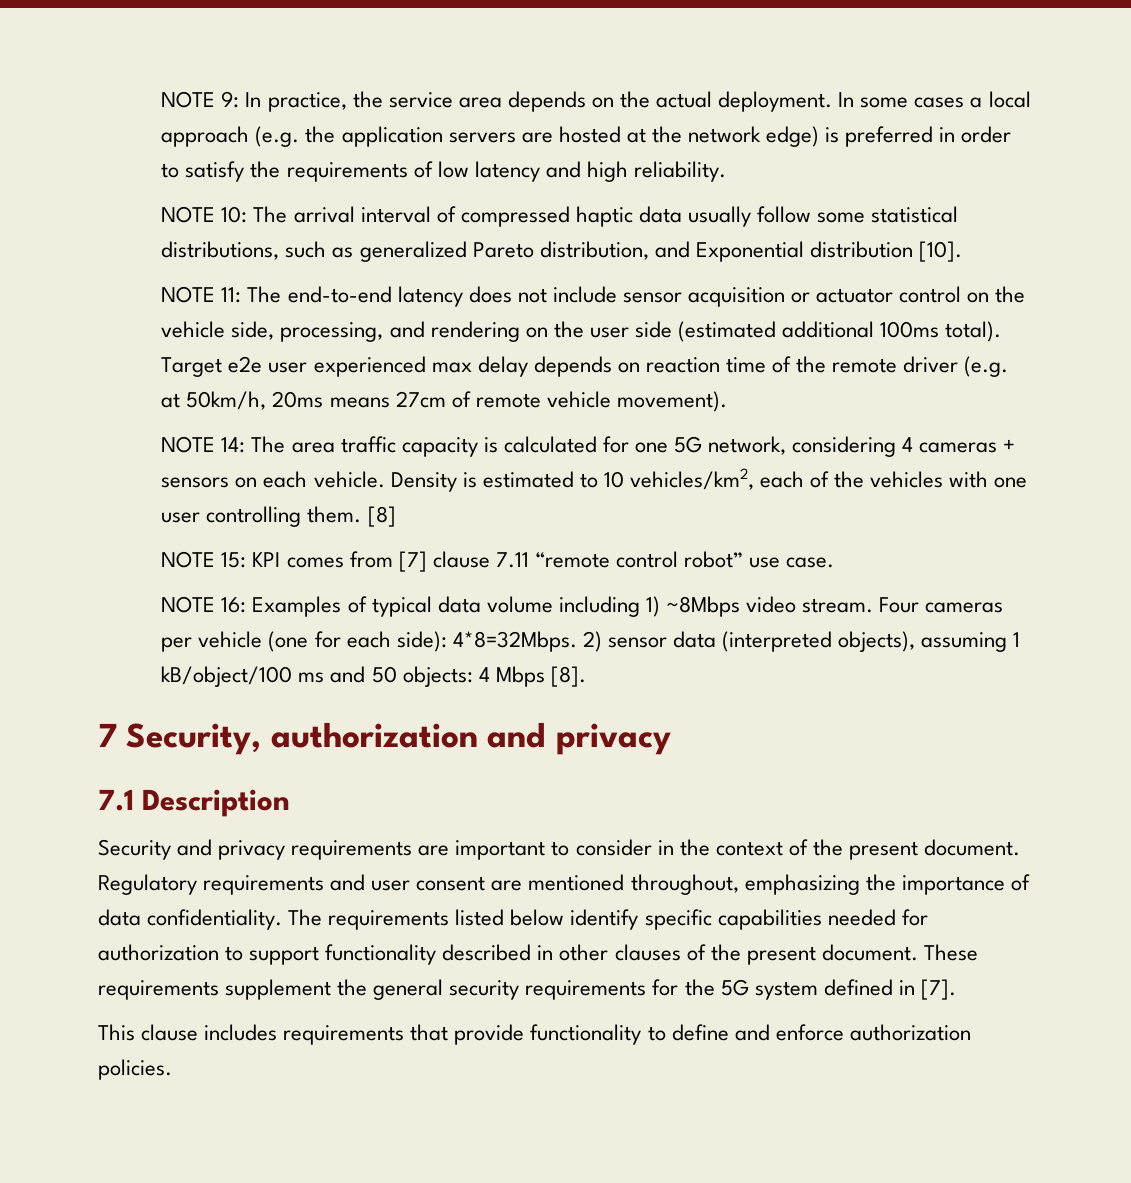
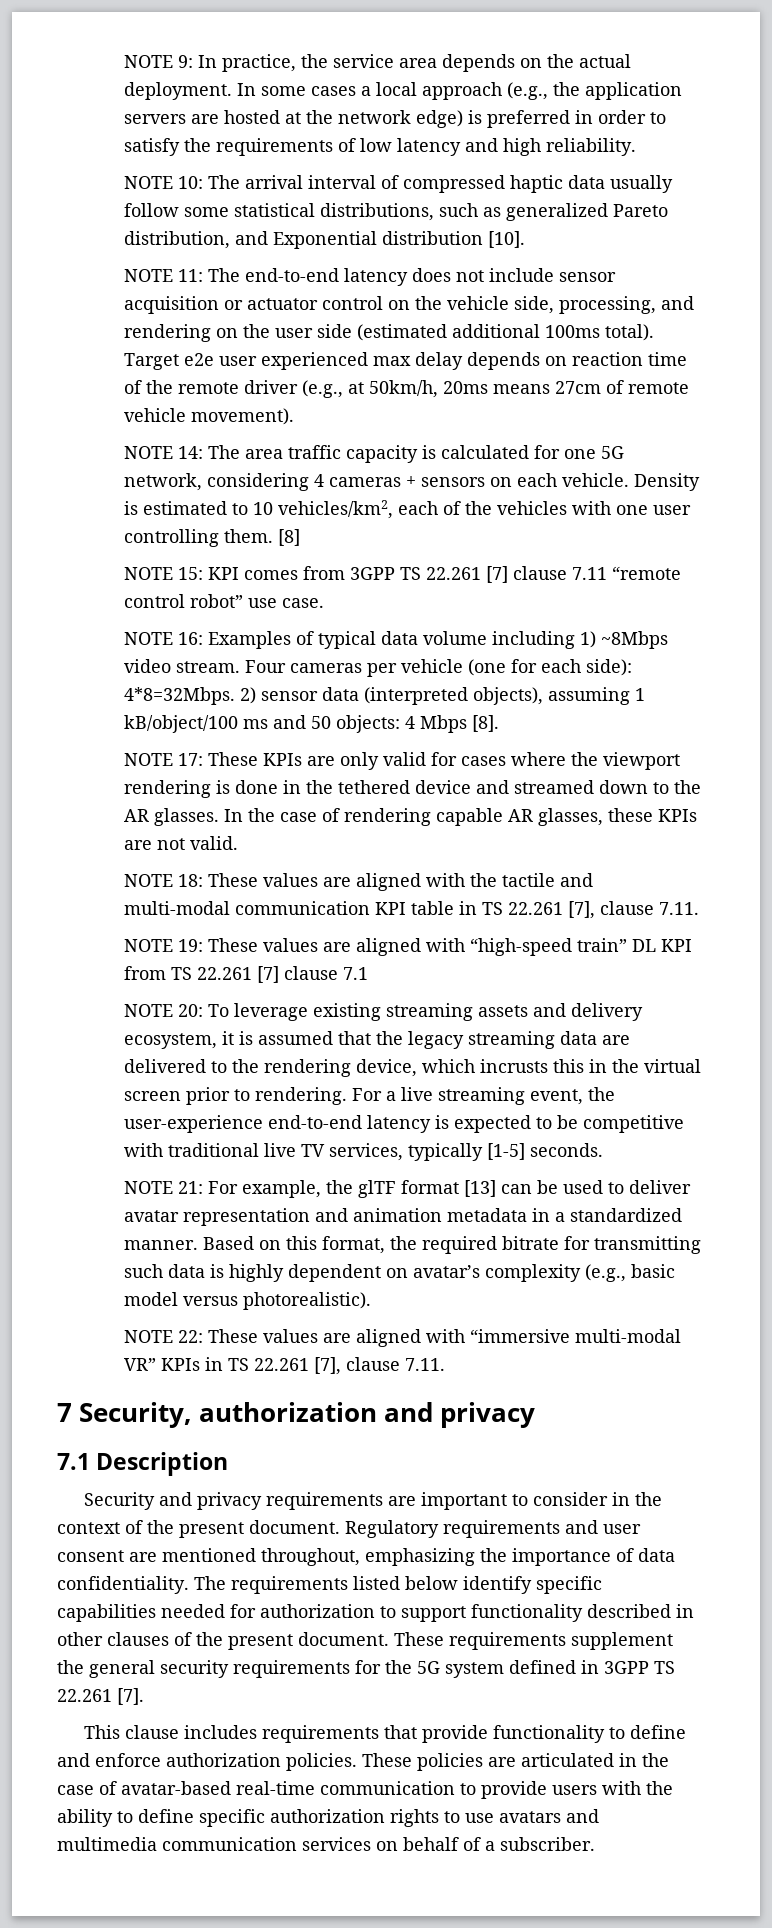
[255,126,300,147] (e.g. -> [506,82,548,100] (e.g.,
[964,356,1009,377] (e.g. -> [301,380,343,398] (e.g.,
(393, 559) none -> [349,567,481,580] 3GPP TS 22.261
(586, 676) none -> [123,752,680,770] [123,780,701,798] [123,808,697,826] [123,836,238,850] [123,873,593,891] [123,901,699,919] [123,938,692,956] [123,966,368,983] [123,1003,643,1021] [123,1031,630,1049] [123,1059,701,1077] [123,1087,615,1105] [123,1115,684,1133] [123,1143,603,1161] [123,1180,691,1198] [123,1208,682,1226] [123,1236,701,1254] [123,1264,675,1282] [123,1292,371,1310] [123,1329,681,1347] [123,1357,445,1375] // NOTE 17: These KPIs are only valid for cases where the viewport rendering is done in the tethered device and streamed down to the AR glasses. In the case of rendering capable AR glasses, these KPIs are not valid. // NOTE 18: These values are aligned with the tactile and multi-modal communication KPI table in TS 22.261 [7], clause 7.11. // NOTE 19: These values are aligned with “high-speed train” DL KPI from TS 22.261 [7] clause 7.1 // NOTE 20: To leverage existing streaming assets and delivery ecosystem, it is assumed that the legacy streaming data are delivered to the rendering device, which incrusts this in the virtual screen prior to rendering. For a live streaming event, the user-experience end-to-end latency is expected to be competitive with traditional live TV services, typically [1-5] seconds. // NOTE 21: For example, the glTF format [13] can be used to deliver avatar representation and animation metadata in a standardized manner. Based on this format, the required bitrate for transmitting such data is highly dependent on avatar’s complexity (e.g., basic model versus photorealistic). // NOTE 22: These values are aligned with “immersive multi-modal VR” KPIs in TS 22.261 [7], clause 7.11.
(915, 987) none -> [604,1661,675,1674] [57,1689,112,1702] 3GPP TS 22.261
(172, 1069) none -> [362,1753,669,1771] [57,1781,673,1799] [57,1809,599,1827] [57,1837,595,1851] These policies are articulated in the case of avatar-based real-time communication to provide users with the ability to define specific authorization rights to use avatars and multimedia communication services on behalf of a subscriber.

